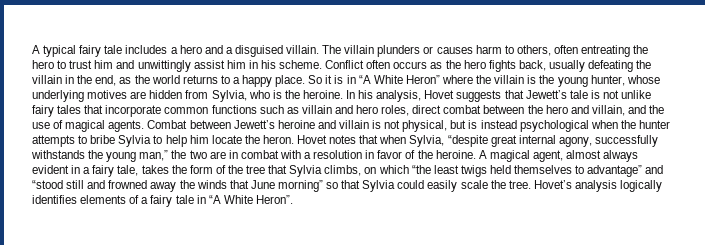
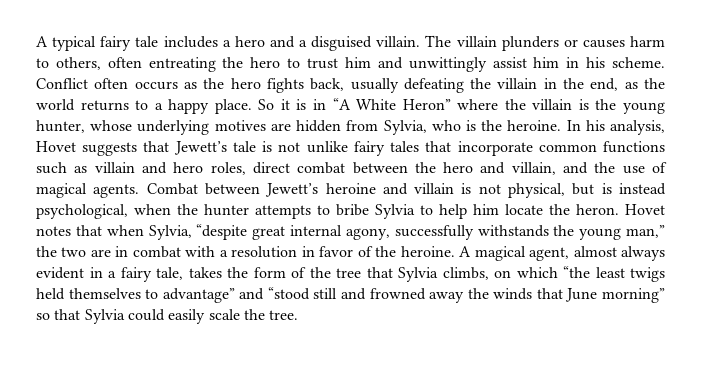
[519,120,589,132] psychological -> [36,204,128,219] psychological,
[533,180,663,192] [32,195,293,207] Hovet’s analysis logically identifies elements of a fairy tale in “A White Heron”. -> (299, 315) none

